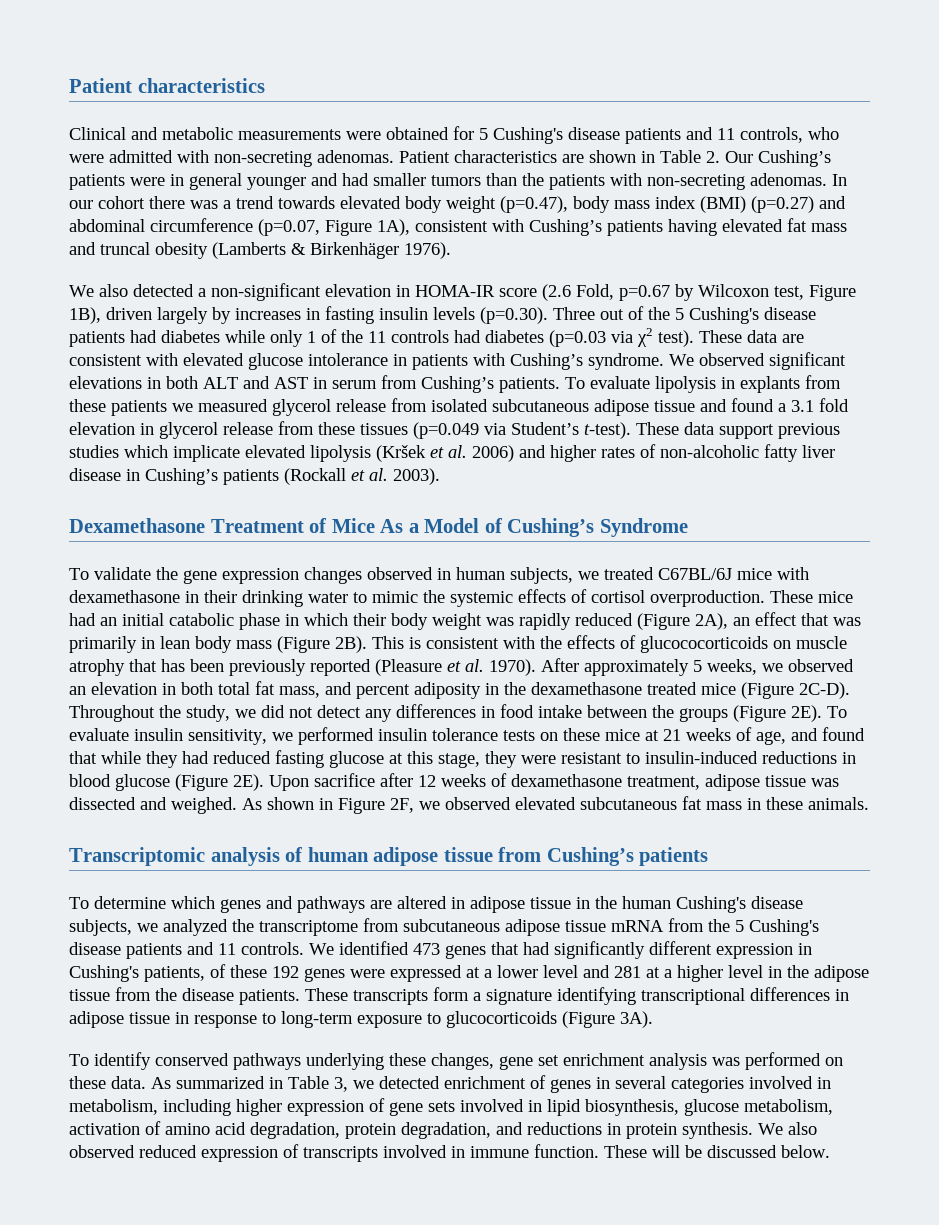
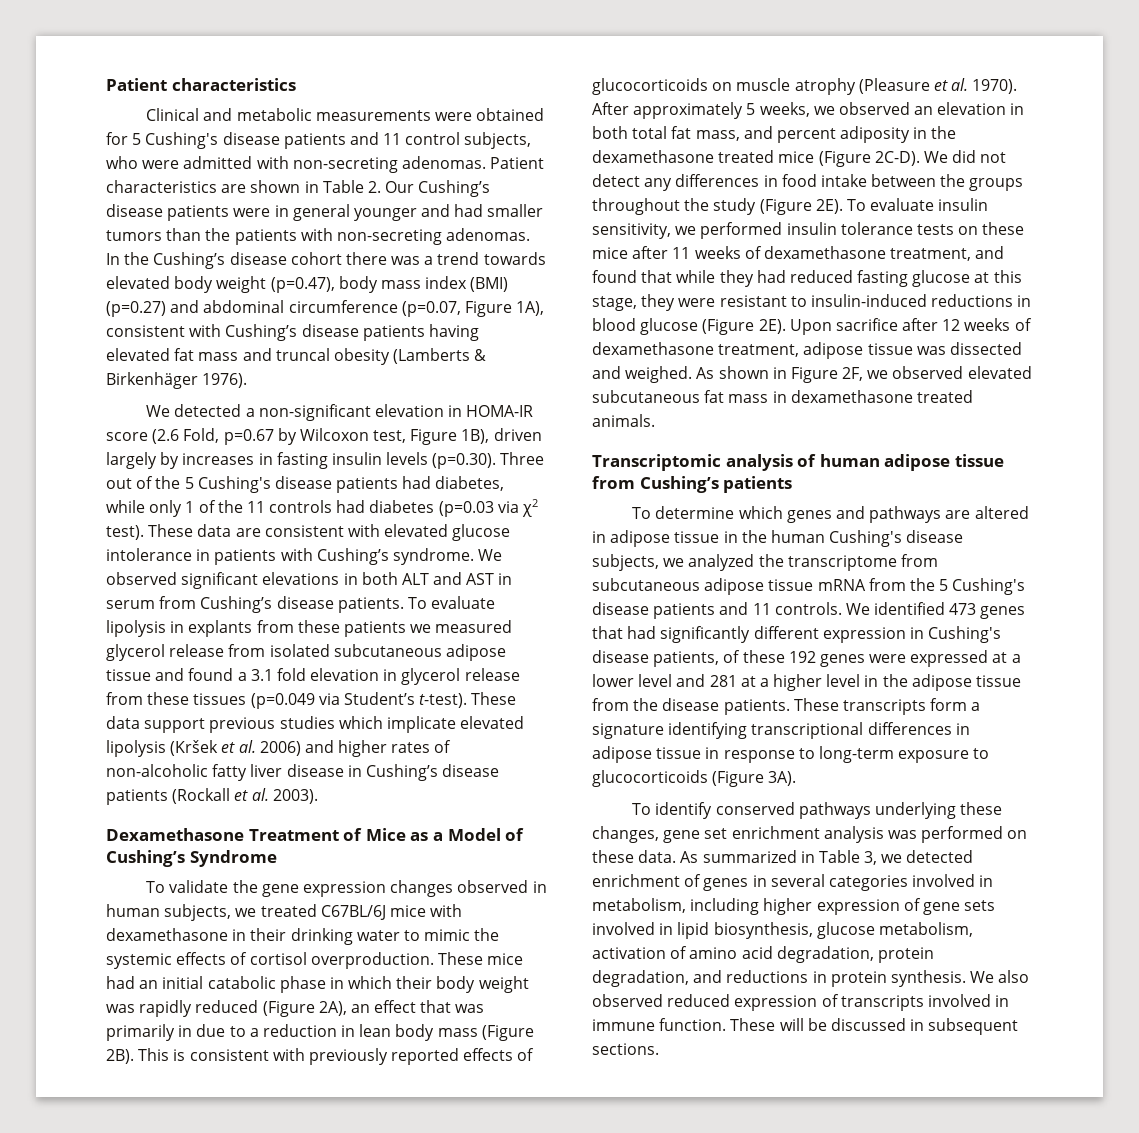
[740,127,803,143] controls, -> [405,132,532,149] control subjects,
(831, 158) none -> [106,204,163,217] disease
[69,200,93,209] our -> [124,252,287,269] the Cushing’s disease
(602, 227) none -> [301,324,359,337] disease
[99,284,128,297] also -> (171, 411) none
[161,330,220,343] diabetes -> [435,476,505,491] diabetes,
(494, 384) none -> [276,596,334,609] disease
(218, 476) none -> [442,764,500,777] disease
[380,519,404,533] As -> [410,832,429,841] as
(155, 643) none -> [196,1024,356,1037] due to a reduction in
[540,635,768,653] the effects of glucococorticoids -> [308,1048,535,1065] [592,78,708,95] previously reported effects of glucocorticoids
[129,659,371,676] that has been previously reported -> (856, 86) none
[69,705,256,722] Throughout the study, we -> [923,151,948,163] We
(728, 715) none -> [592,198,757,215] throughout the study
[645,727,786,745] at 21 weeks of age, -> [632,246,972,261] after 11 weeks of dexamethasone treatment,
[766,797,803,810] these -> [790,390,973,403] dexamethasone treated
(139, 973) none -> [592,650,649,663] disease
[781,1145,830,1158] below. -> [910,1018,1019,1035] [592,1043,659,1055] in subsequent sections.

